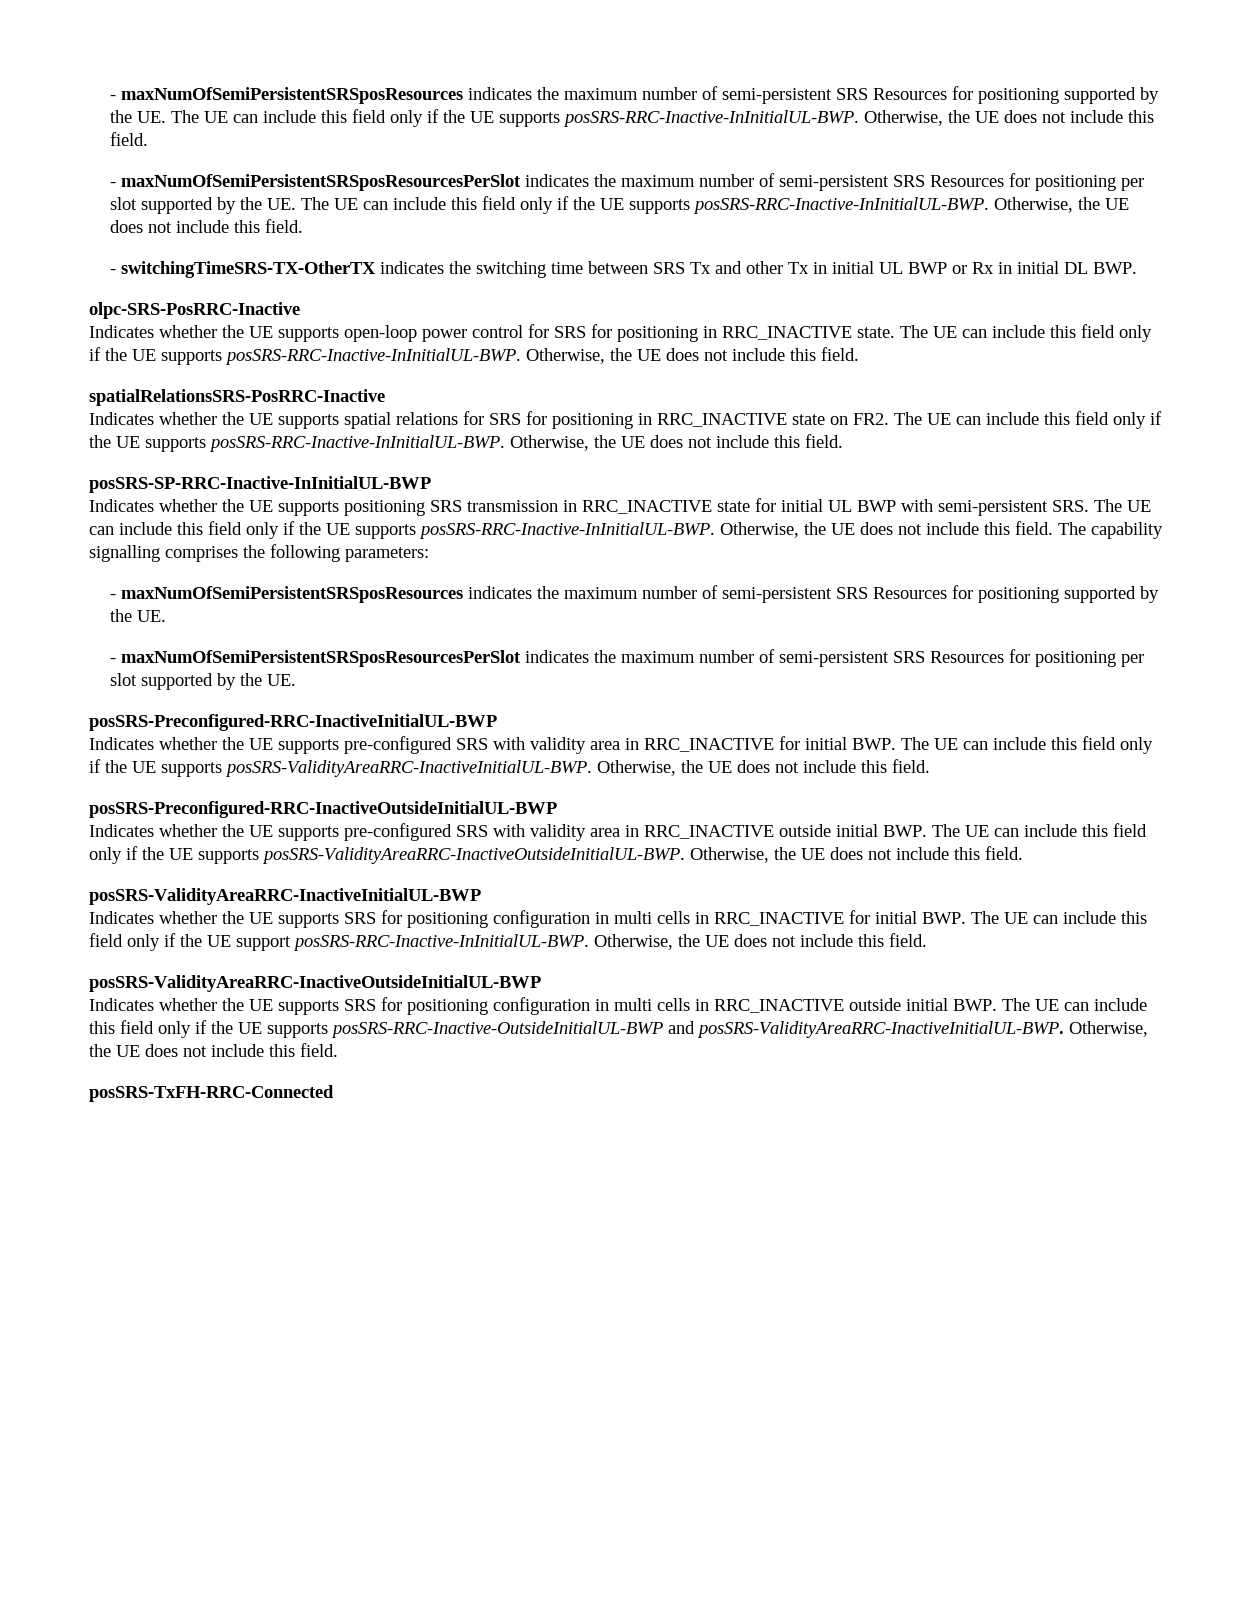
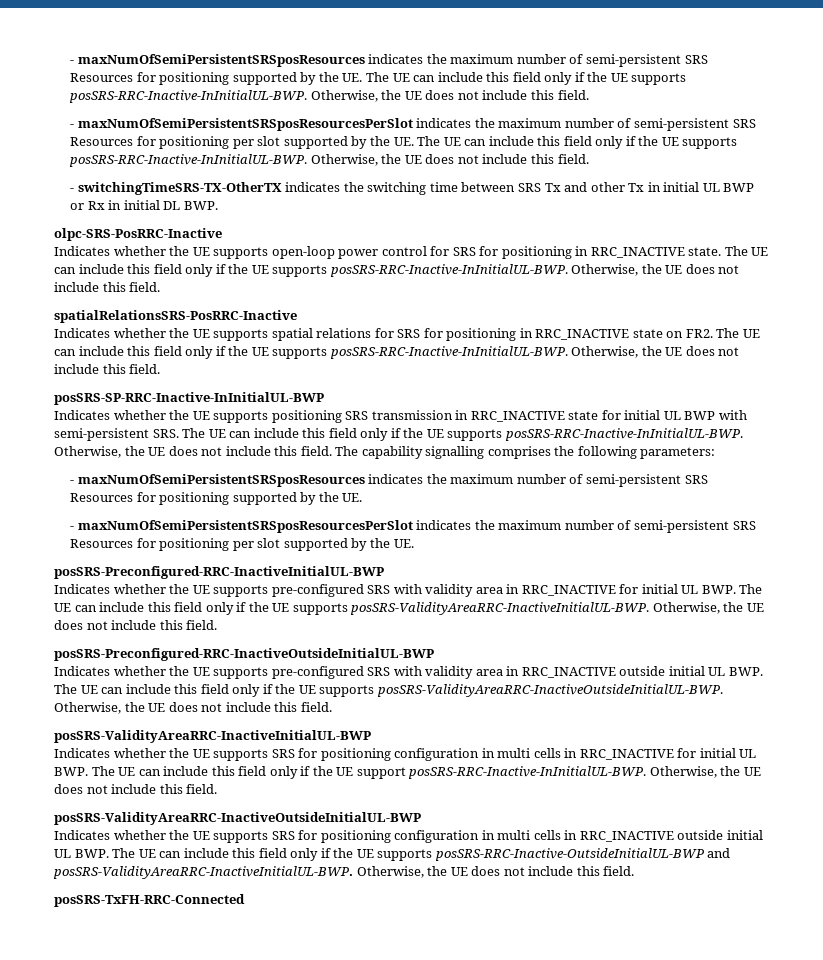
(847, 743) none -> [681,585,699,594] UL
(878, 830) none -> [708,667,726,676] UL
(917, 917) none -> [739,749,757,758] UL
(948, 1004) none -> [54,849,71,858] UL

